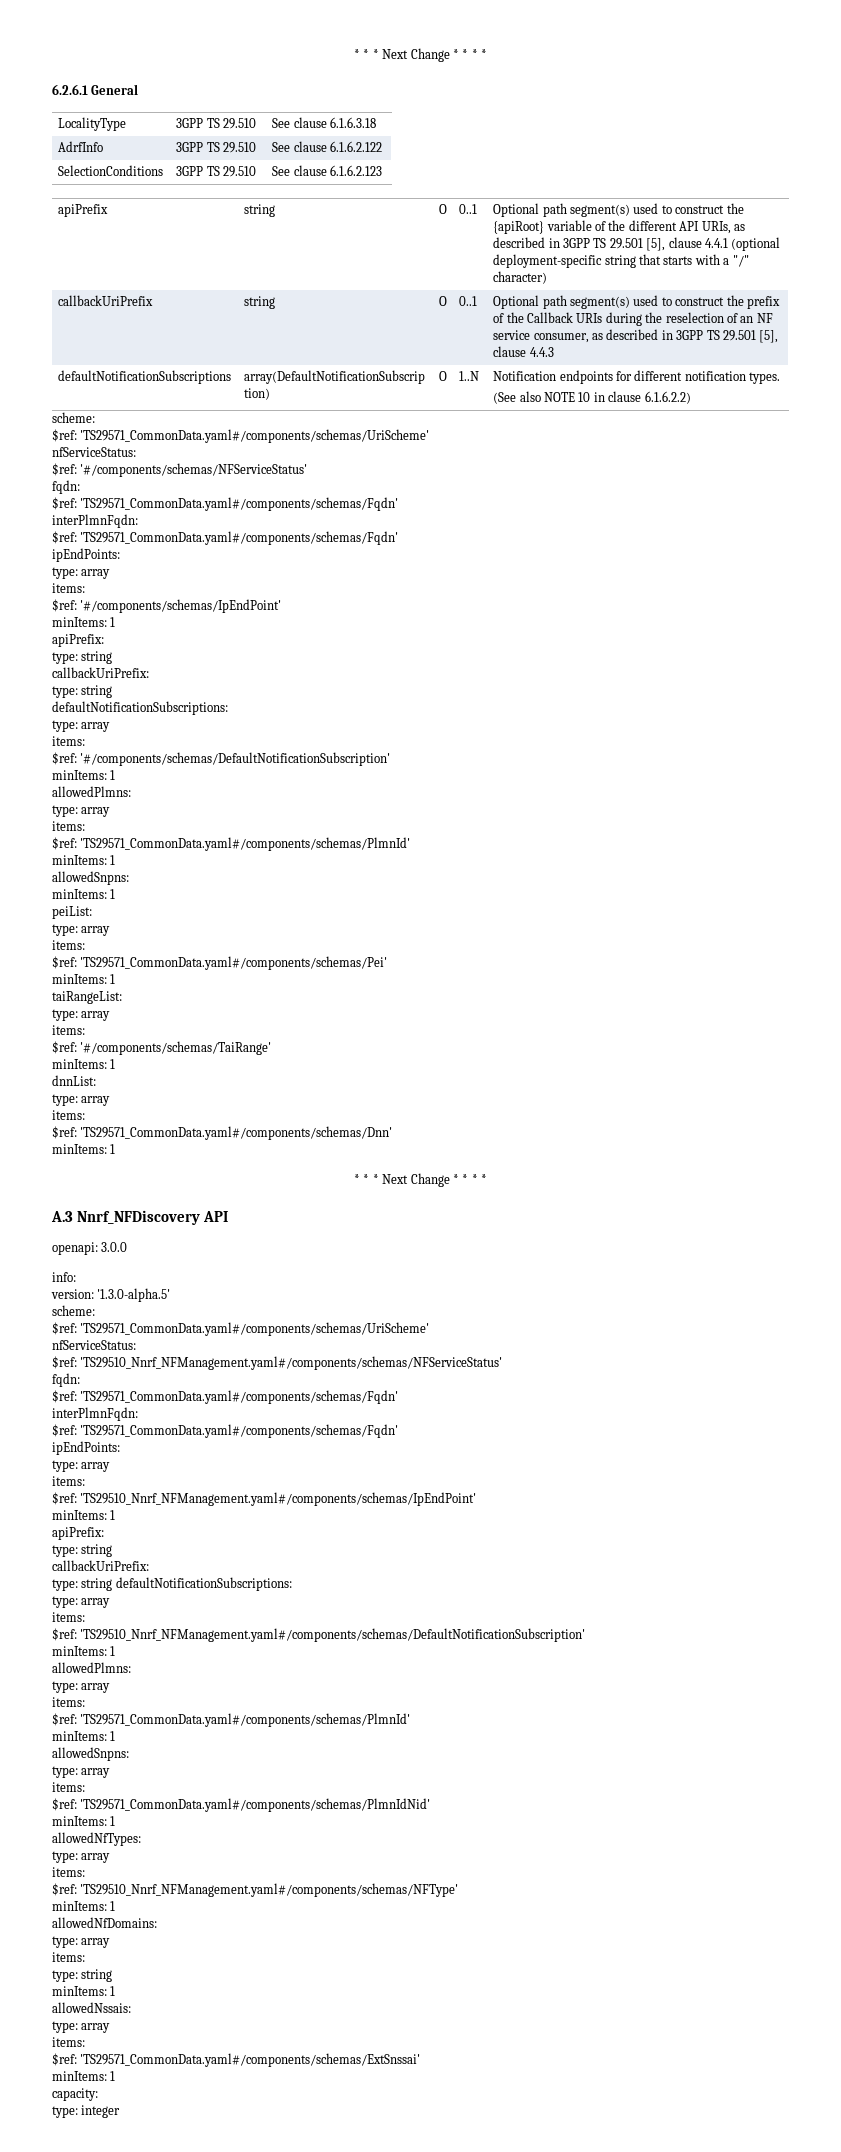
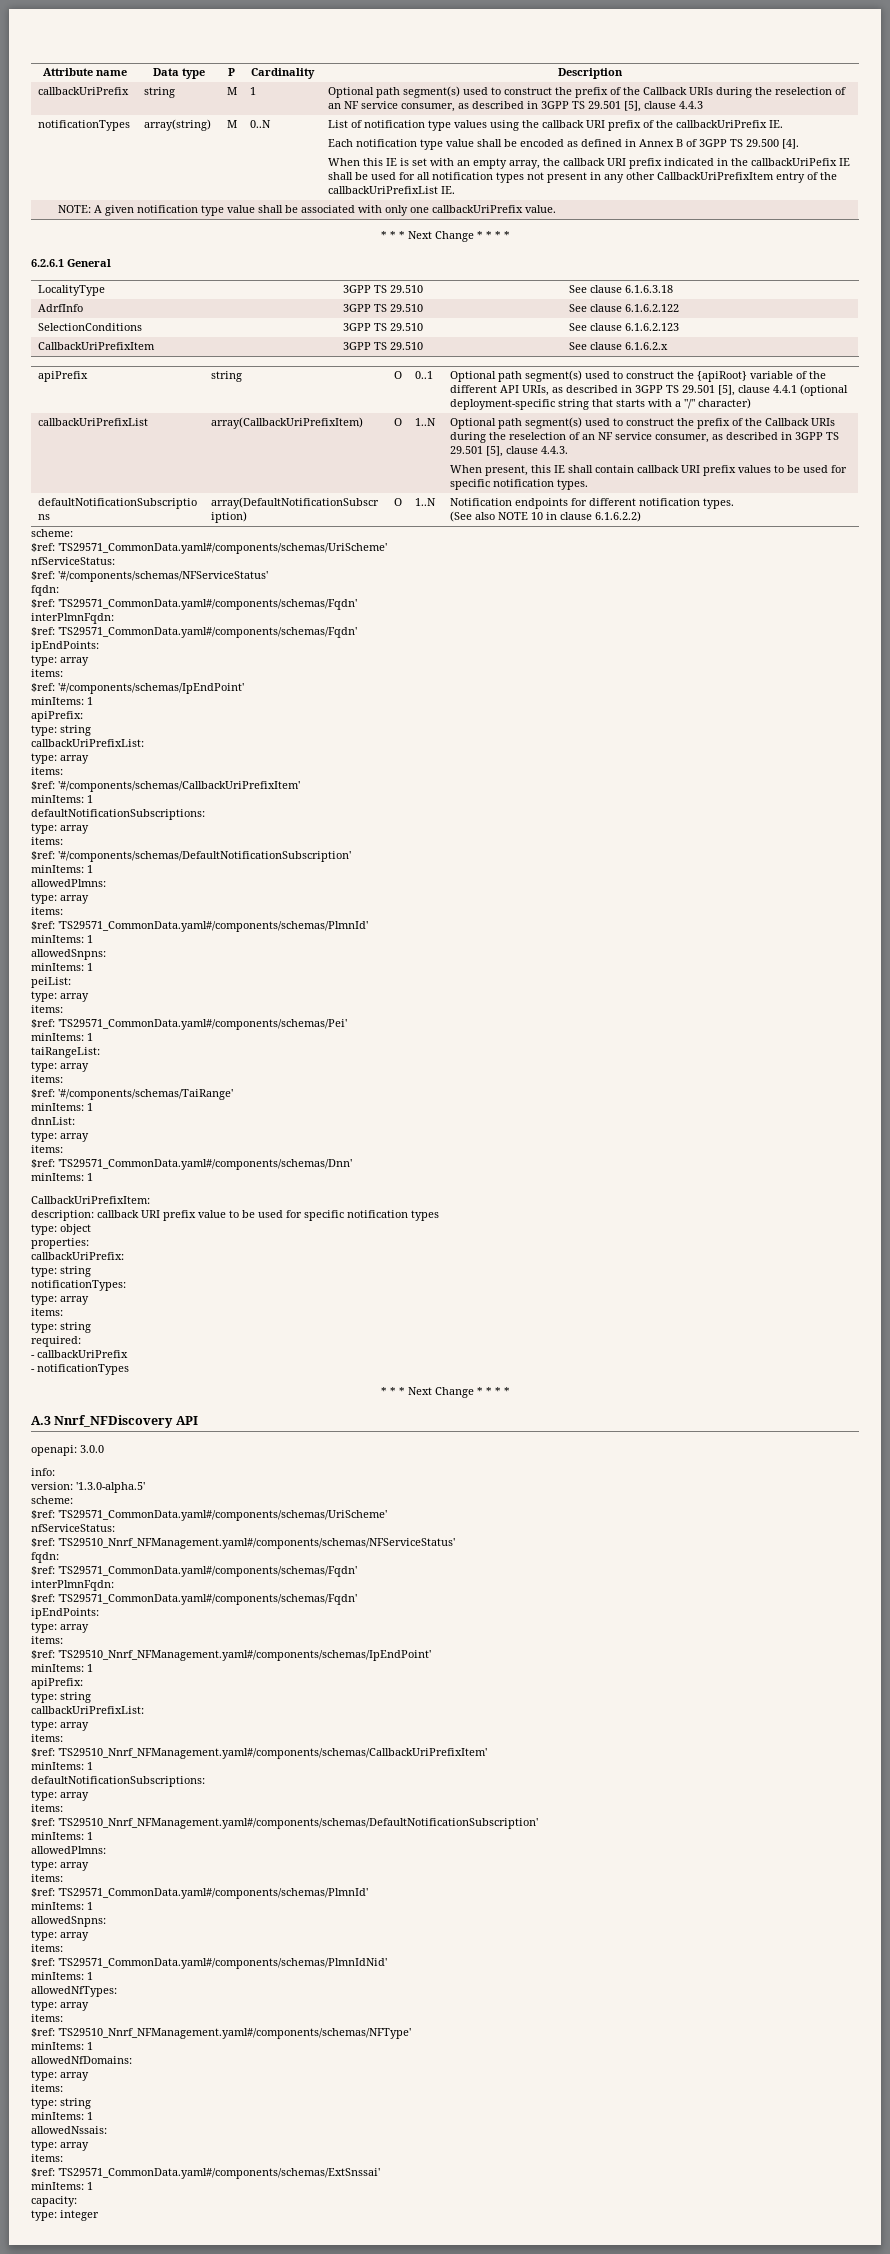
(354, 54) none -> [42,68,127,76] [152,68,205,79] [228,68,235,76] [251,68,315,79] [558,68,623,79] [37,87,129,95] [143,87,175,98] [226,87,237,95] [249,87,256,95] [327,86,846,98] [327,101,703,112] [37,120,130,131] [143,119,211,131] [226,120,237,128] [249,120,271,128] [327,120,783,131] [327,139,799,150] [327,158,850,169] [327,172,837,183] [327,186,455,194] [57,205,556,216] Attribute name | Data type | P | Cardinality | Description // callbackUriPrefix | string | M | 1 | Optional path segment(s) used to construct the prefix of the Callback URIs during the reselection of an NF service consumer, as described in 3GPP TS 29.501 [5], clause 4.4.3 // notificationTypes | array(string) | M | 0..N | List of notification type values using the callback URI prefix of the callbackUriPrefix IE. // Each notification type value shall be encoded as defined in Annex B of 3GPP TS 29.500 [4]. // When this IE is set with an empty array, the callback URI prefix indicated in the callbackUriPefix IE shall be used for all notification types not present in any other CallbackUriPrefixItem entry of the callbackUriPrefixList IE. // NOTE: A given notification type value shall be associated with only one callbackUriPrefix value. //
(383, 170) none -> [37,342,155,350] [342,342,423,350] [568,342,668,350] // CallbackUriPrefixItem | 3GPP TS 29.510 | See clause 6.1.6.2.x
[58,295,154,306] [244,296,276,309] [438,296,447,306] [459,296,478,306] callbackUriPrefix | string | O | 0..1 -> [37,418,148,426] [210,417,363,429] [393,418,402,426] [414,418,436,426] callbackUriPrefixList | array(CallbackUriPrefixItem) | O | 1..N
[529,347,554,357] 4.4.3 -> [540,446,568,454] [449,465,847,476] [449,479,588,490] 4.4.3. // When present, this IE shall contain callback URI prefix values to be used for specific notification types.
[52,667,149,678] [52,685,113,698] callbackUriPrefix: // type: string -> [31,739,144,747] [31,753,89,764] [31,767,63,775] [31,781,300,792] [31,795,93,803] callbackUriPrefixList: // type: array // items: // $ref: '#/components/schemas/CallbackUriPrefixItem' // minItems: 1
(116, 1149) none -> [31,1196,150,1204] [31,1210,439,1221] [31,1224,91,1235] [31,1238,89,1249] [31,1252,124,1260] [31,1266,91,1277] [31,1280,126,1291] [31,1294,89,1305] [31,1308,63,1316] [31,1322,91,1333] [31,1336,81,1347] [31,1350,128,1358] [31,1364,129,1375] // CallbackUriPrefixItem: // description: callback URI prefix value to be used for specific notification types // type: object // properties: // callbackUriPrefix: // type: string // notificationTypes: // type: array // items: // type: string // required: // - callbackUriPrefix // - notificationTypes
[52,1560,149,1571] [52,1578,113,1591] callbackUriPrefix: // type: string -> [31,1706,144,1714] [31,1720,89,1731] [31,1734,63,1742] [31,1748,487,1759] [31,1762,93,1770] callbackUriPrefixList: // type: array // items: // $ref: 'TS29510_Nnrf_NFManagement.yaml#/components/schemas/CallbackUriPrefixItem' // minItems: 1 //

